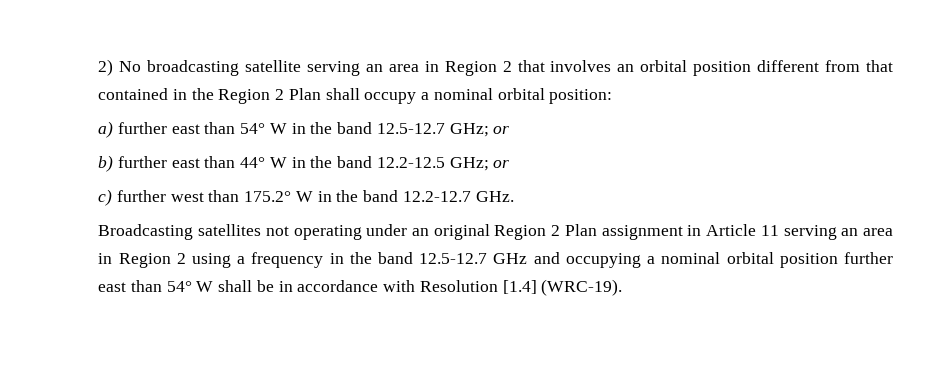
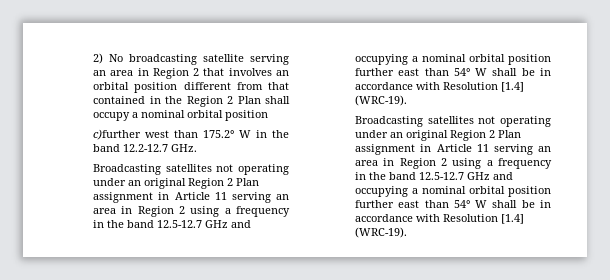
[549,89,613,104] [98,121,510,138] [98,155,510,172] [98,189,167,206] position: // a) further east than 54° W in the band 12.5-12.7 GHz; or // b) further east than 44° W in the band 12.2-12.5 GHz; or // c) further -> [225,110,269,121] [93,129,142,140] position // c)further
(623, 287) none -> [355,116,551,127] [355,130,522,141] [355,144,551,155] [355,158,552,169] [355,172,514,180] [355,186,551,197] [355,200,551,208] [355,214,525,224] [355,227,408,238] // Broadcasting satellites not operating under an original Region 2 Plan assignment in Article 11 serving an area in Region 2 using a frequency in the band 12.5-12.7 GHz and occupying a nominal orbital position further east than 54° W shall be in accordance with Resolution [1.4] (WRC-19).

